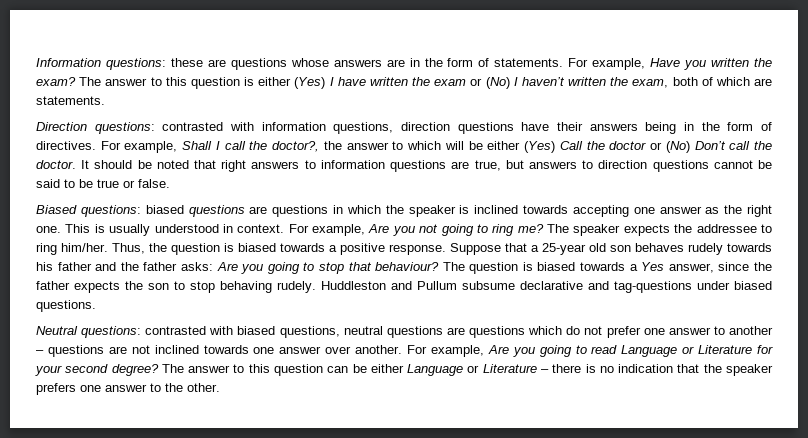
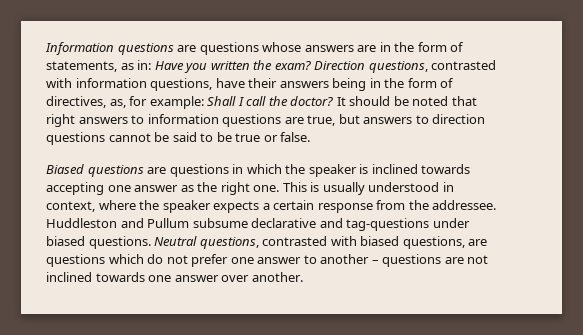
[105,58,203,70] questions: these -> [117,43,174,55] questions
[494,58,646,70] statements. For example, -> [46,60,152,72] statements, as in:
[79,77,772,89] [36,96,105,105] [36,122,155,134] The answer to this question is either (Yes) I have written the exam or (No) I haven’t written the exam, both of which are statements. // Direction questions: -> [314,61,428,73] Direction questions,
[401,122,514,134] direction questions -> (213, 84) none
[36,141,773,153] [36,160,76,169] directives. For example, Shall I call the doctor?, the answer to which will be either (Yes) Call the doctor or (No) Don’t call the doctor. -> [46,96,334,109] directives, as, for example: Shall I call the doctor?
[80,205,184,217] questions: biased -> (84, 169) none
[237,224,773,236] [36,243,772,255] [36,262,772,274] [36,281,316,293] context. For example, Are you not going to ring me? The speaker expects the addressee to ring him/her. Thus, the question is biased towards a positive response. Suppose that a 25-year old son behaves rudely towards his father and the father asks: Are you going to stop that behaviour? The question is biased towards a Yes answer, since the father expects the son to stop behaving rudely. -> [46,200,497,213] context, where the speaker expects a certain response from the addressee.
[36,326,142,338] // Neutral questions: -> [154,236,259,249] Neutral questions,
[343,326,443,338] neutral questions -> (465, 242) none
[407,345,773,357] [35,364,774,376] [36,383,220,395] For example, Are you going to read Language or Literature for your second degree? The answer to this question can be either Language or Literature – there is no indication that the speaker prefers one answer to the other. -> (303, 277) none

